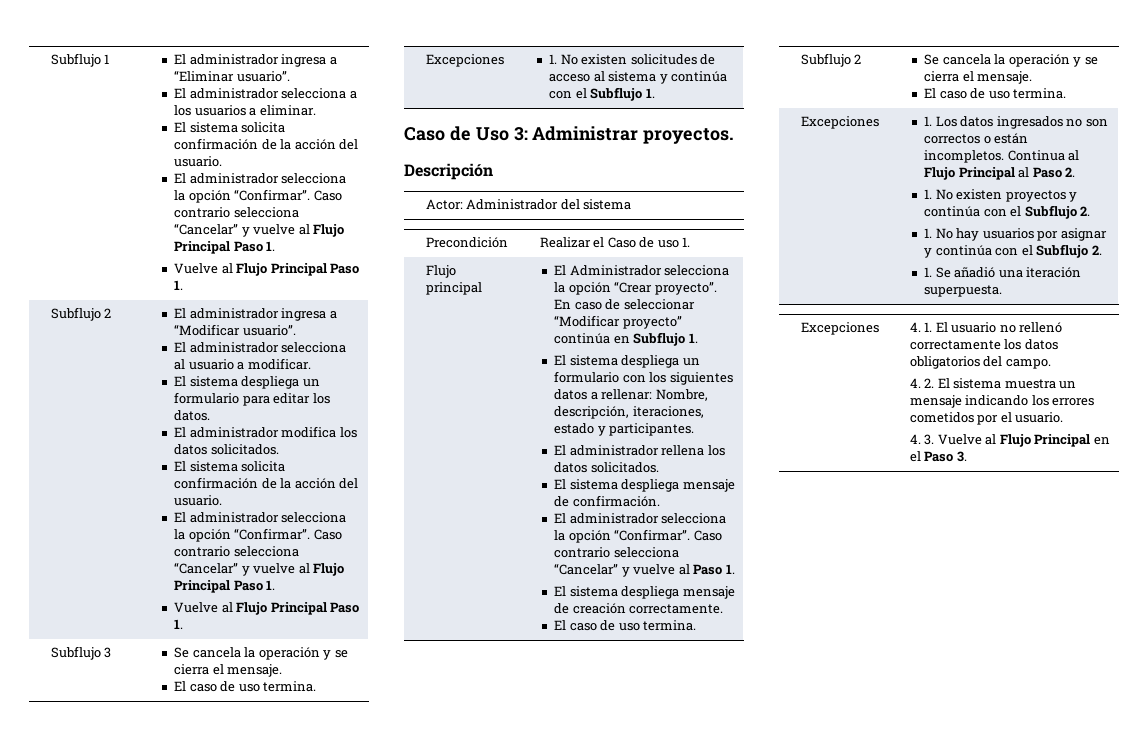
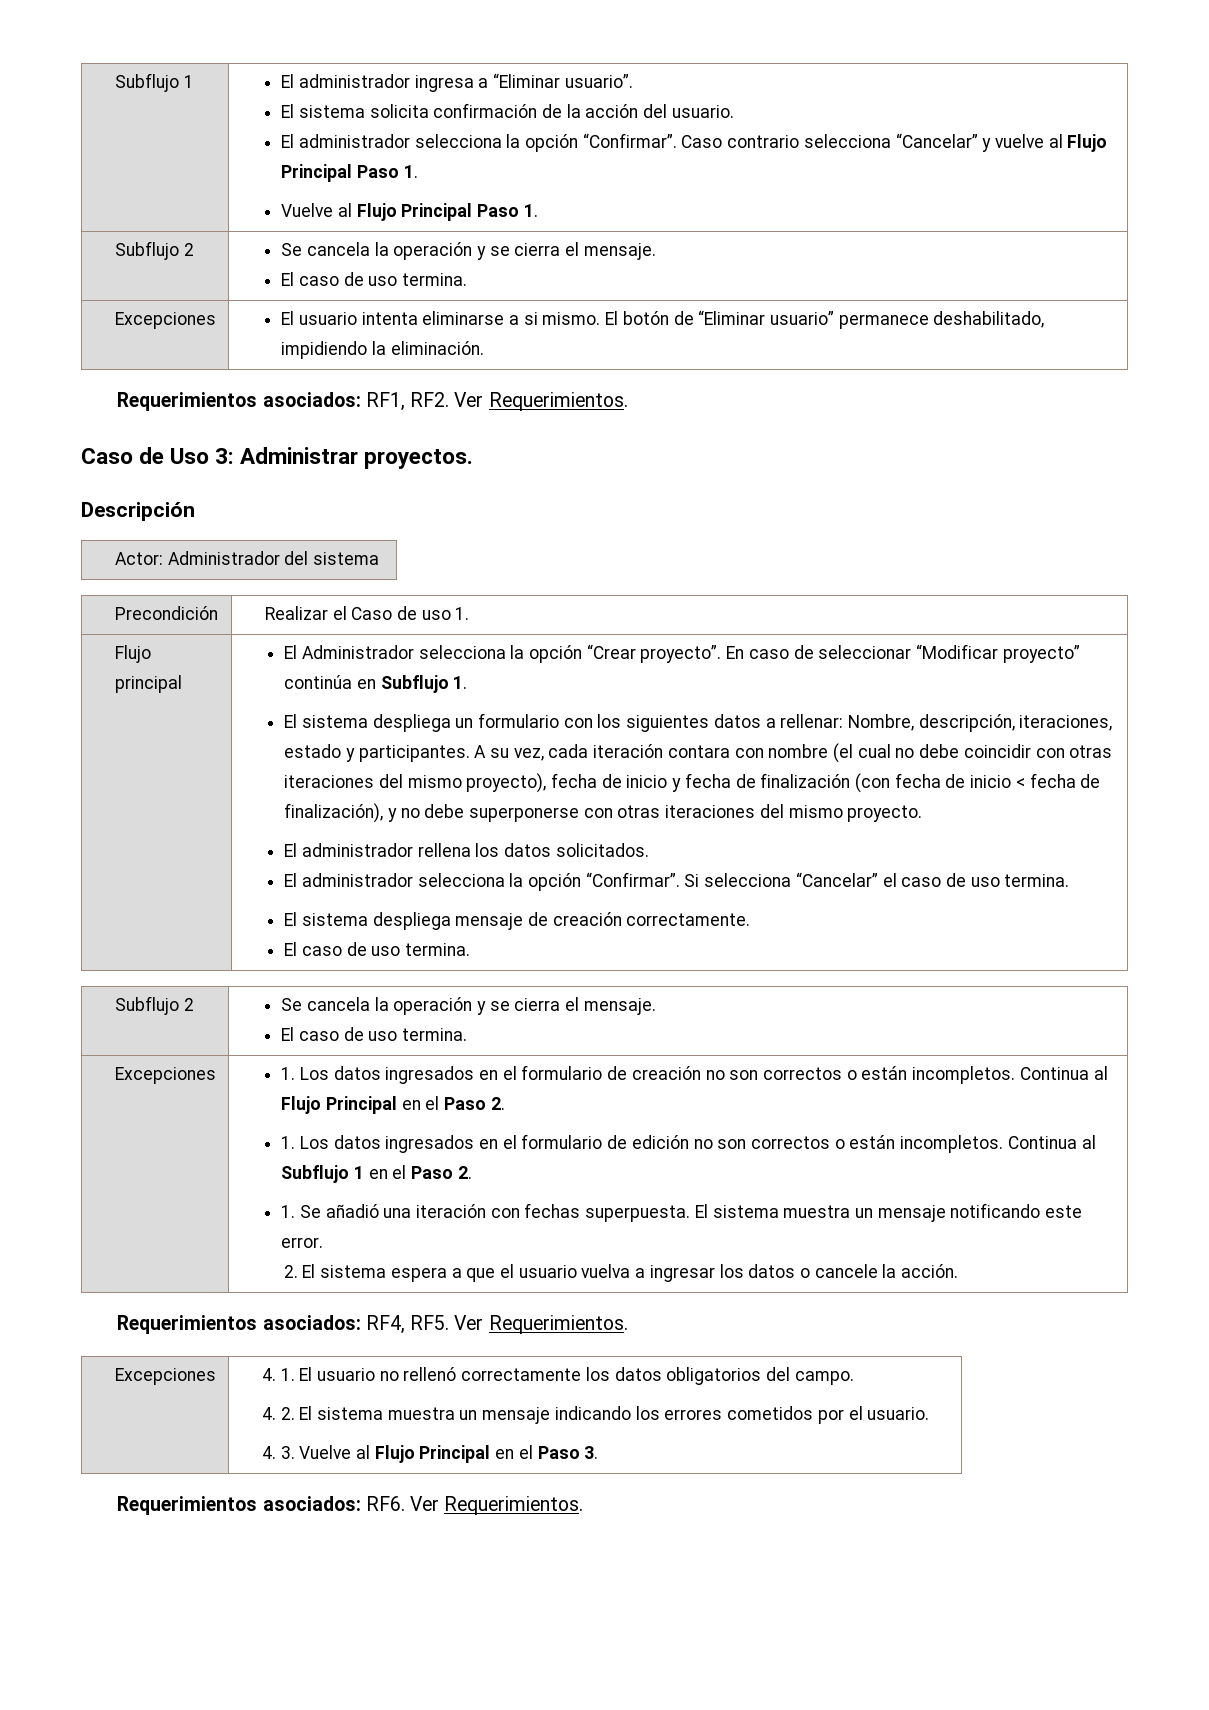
[173,88,357,99] [173,105,316,116] // El administrador selecciona a los usuarios a eliminar. -> (633, 81) none
[173,308,337,321] [173,324,296,336] [173,342,347,353] [173,358,311,370] [173,376,320,389] [173,392,330,406] [173,410,210,421] [173,426,357,438] [173,444,279,455] [173,461,286,472] [173,477,359,489] [173,495,222,506] [173,512,347,523] [173,528,342,542] [173,546,299,557] [173,562,345,576] [173,580,276,593] [173,602,360,615] [173,619,183,629] [50,646,112,660] | El administrador ingresa a “Modificar usuario”. // El administrador selecciona al usuario a modificar. // El sistema despliega un formulario para editar los datos. // El administrador modifica los datos solicitados. // El sistema solicita confirmación de la acción del usuario. // El administrador selecciona la opción “Confirmar”. Caso contrario selecciona “Cancelar” y vuelve al Flujo Principal Paso 1. // Vuelve al Flujo Principal Paso 1. // Subflujo 3 -> (194, 249) none
[548,54,716,65] [548,71,728,84] [548,87,655,101] 1. No existen solicitudes de acceso al sistema y continúa con el Subflujo 1. -> [281,310,1045,329] [281,341,484,359] [117,392,628,411] El usuario intenta eliminarse a si mismo. El botón de “Eliminar usuario” permanece deshabilitado, impidiendo la eliminación. // Requerimientos asociados: RF1, RF2. Ver Requerimientos.
(695, 429) none -> [474,743,1113,763] [284,773,1101,793] [284,803,923,823] A su vez, cada iteración contara con nombre (el cual no debe coincidir con otras iteraciones del mismo proyecto), fecha de inicio y fecha de finalización (con fecha de inicio < fecha de finalización), y no debe superponerse con otras iteraciones del mismo proyecto.
[553,479,735,492] [553,495,660,507] [553,513,727,524] [553,529,722,543] [553,547,679,558] [553,563,735,577] // El sistema despliega mensaje de confirmación. // El administrador selecciona la opción “Confirmar”. Caso contrario selecciona “Cancelar” y vuelve al Paso 1. -> [284,872,1070,891] // El administrador selecciona la opción “Confirmar”. Si selecciona “Cancelar” el caso de uso termina.
(1063, 122) none -> [478,1065,701,1080] en el formulario de creación
[1018,167,1076,178] [923,189,1078,202] [923,205,1091,219] [923,228,1107,241] [923,244,1089,258] al Paso 2. // 1. No existen proyectos y continúa con el Subflujo 2. // 1. No hay usuarios por asignar y continúa con el Subflujo -> [401,1096,505,1110] [281,1134,1096,1153] [281,1165,453,1183] en el Paso 2. // 1. Los datos ingresados en el formulario de edición no son correctos o están incompletos. Continua al Subflujo 1 en el Paso
(1082, 272) none -> [490,1203,581,1218] con fechas
(1002, 291) none -> [694,1203,1083,1222] [281,1237,324,1248] [283,1264,959,1282] [117,1315,628,1334] El sistema muestra un mensaje notificando este error. // 2. El sistema espera a que el usuario vuelva a ingresar los datos o cancele la acción. // Requerimientos asociados: RF4, RF5. Ver Requerimientos.
(967, 456) none -> [117,1496,584,1515] // Requerimientos asociados: RF6. Ver Requerimientos.

